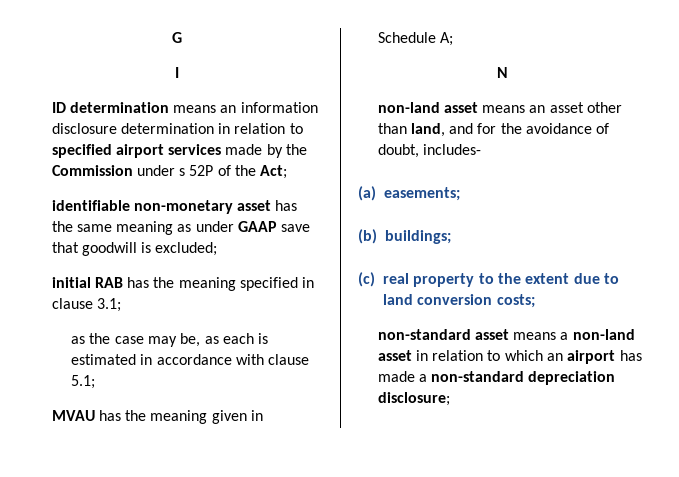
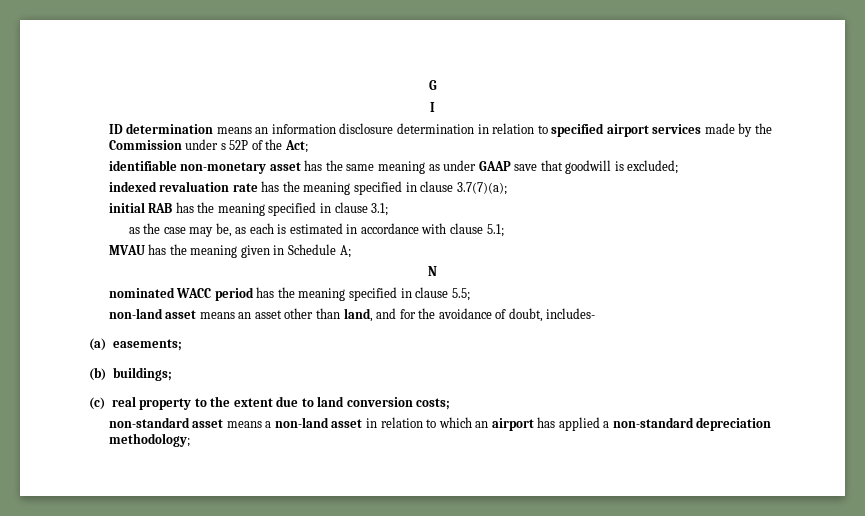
(218, 249) none -> [108,181,507,195] // indexed revaluation rate has the meaning specified in clause 3.7(7)(a);
(508, 72) none -> [108,287,470,301] // nominated WACC period has the meaning specified in clause 5.5;
[377,371,415,382] made -> [558,417,600,431] applied
[377,392,450,406] disclosure; -> [108,433,190,447] methodology;

